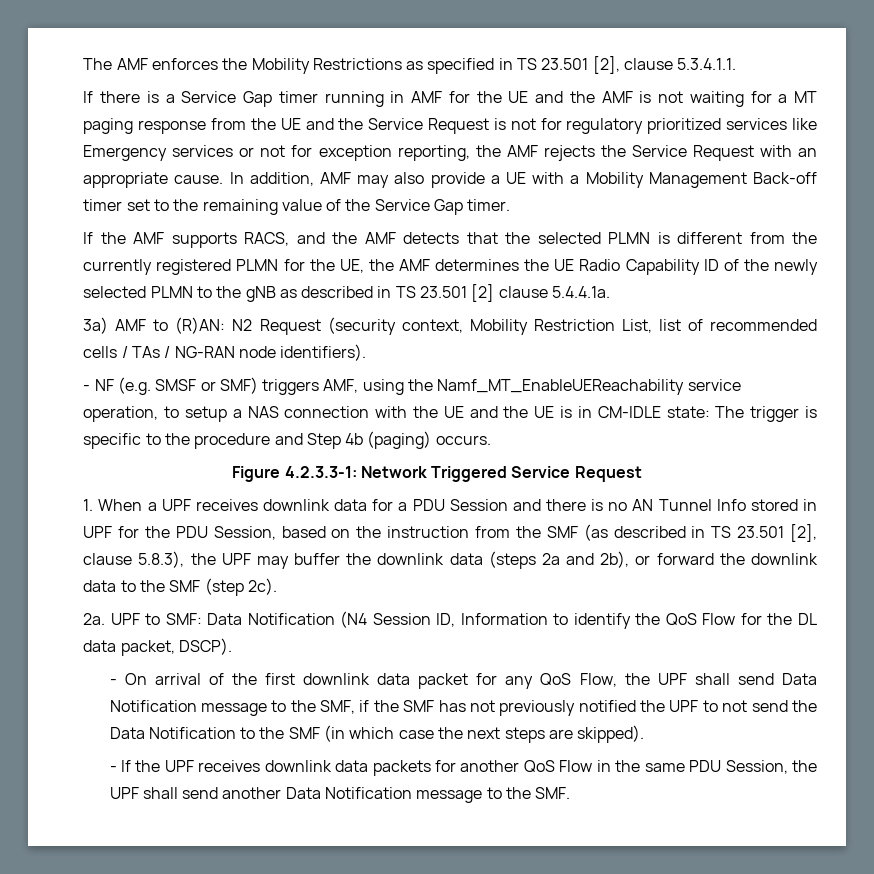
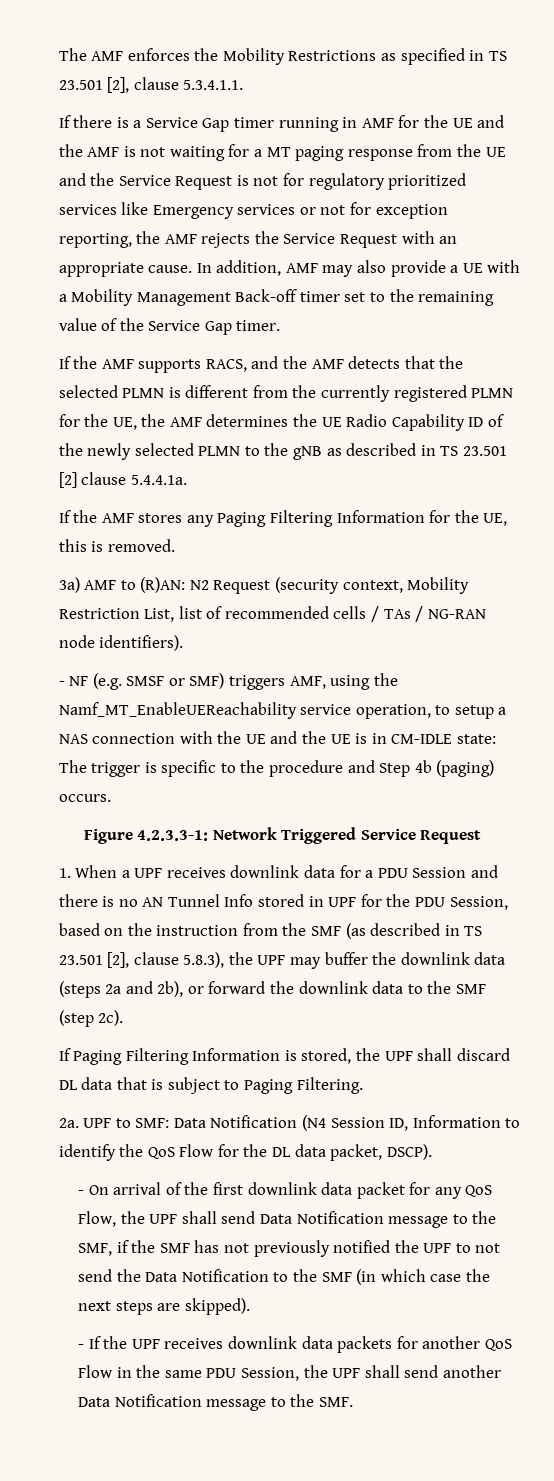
(611, 292) none -> [58,510,508,527] [58,539,175,552] // If the AMF stores any Paging Filtering Information for the UE, this is removed.
(277, 586) none -> [58,1048,510,1065] [58,1077,363,1094] // If Paging Filtering Information is stored, the UPF shall discard DL data that is subject to Paging Filtering.

